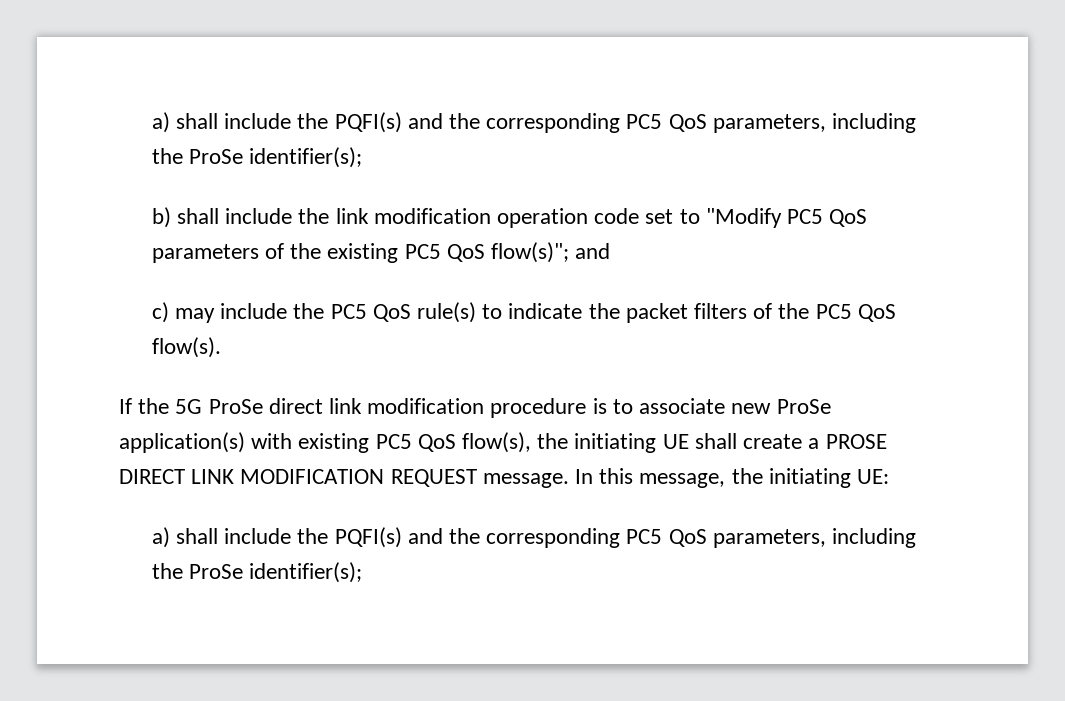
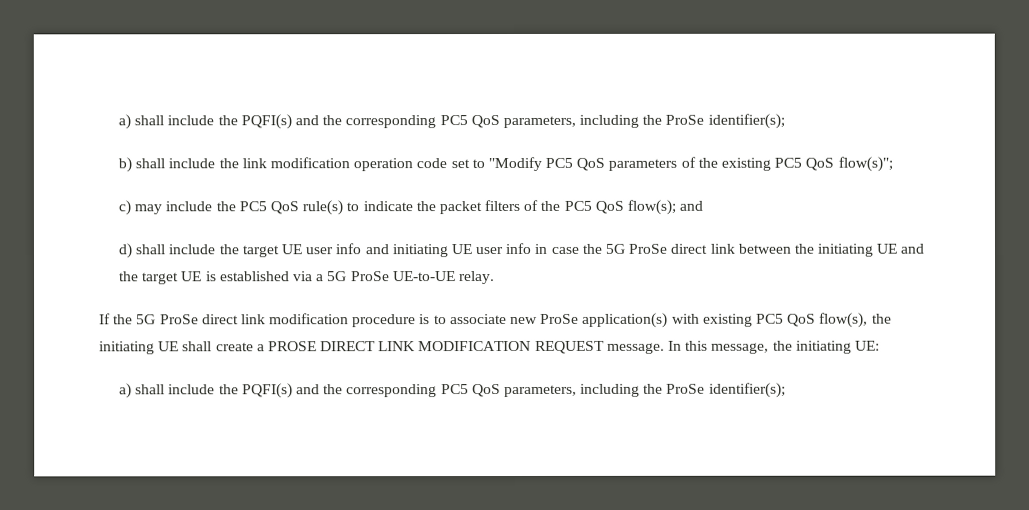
[575,243,611,259] and -> (893, 164) none
[151,337,221,358] flow(s). -> [627,199,704,215] [118,242,925,259] [119,271,495,285] flow(s); and // d) shall include the target UE user info and initiating UE user info in case the 5G ProSe direct link between the initiating UE and the target UE is established via a 5G ProSe UE-to-UE relay.

